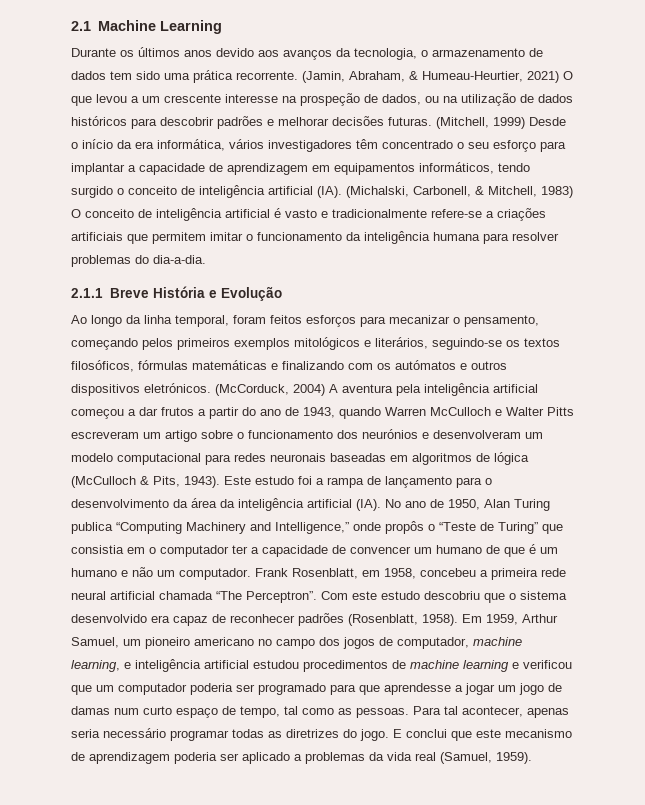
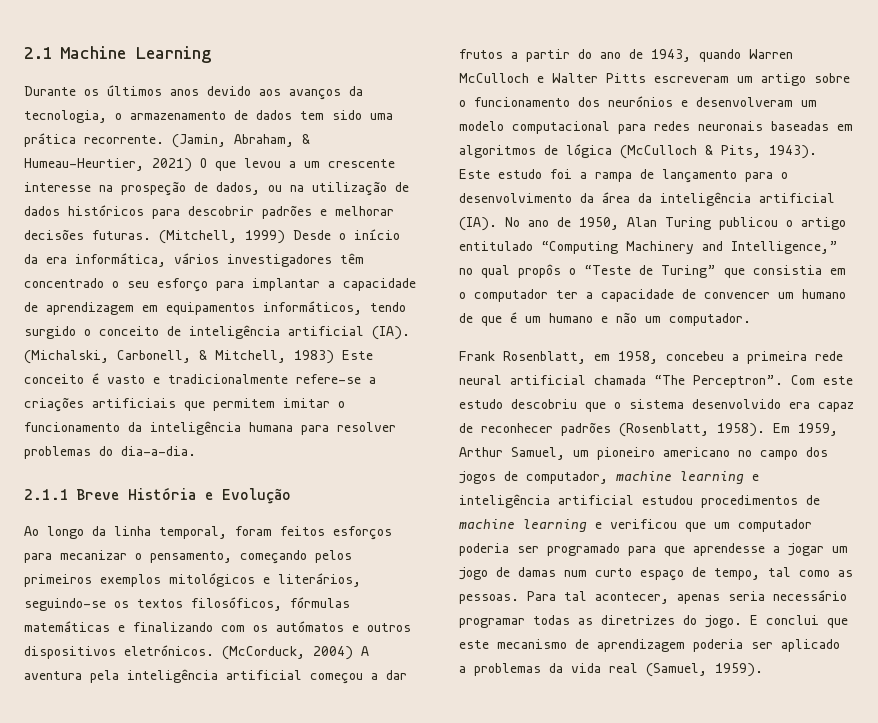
[71,208,270,221] O conceito de inteligência artificial -> [342,350,373,360] [24,374,84,384] Este conceito
[71,522,113,534] publica -> [719,217,846,230] [459,241,533,251] publicou o artigo entitulado
[353,522,381,531] onde -> [459,265,510,278] no qual
(251, 574) none -> (751, 319) //
[71,660,120,672] learning, -> [680,471,744,484] learning

